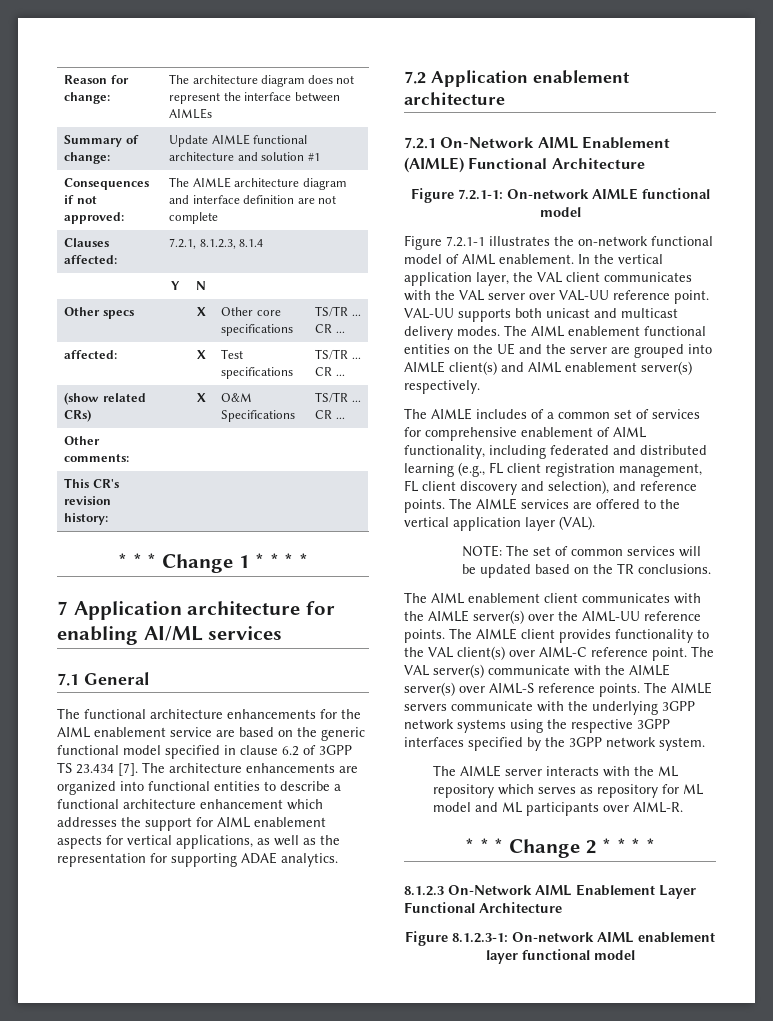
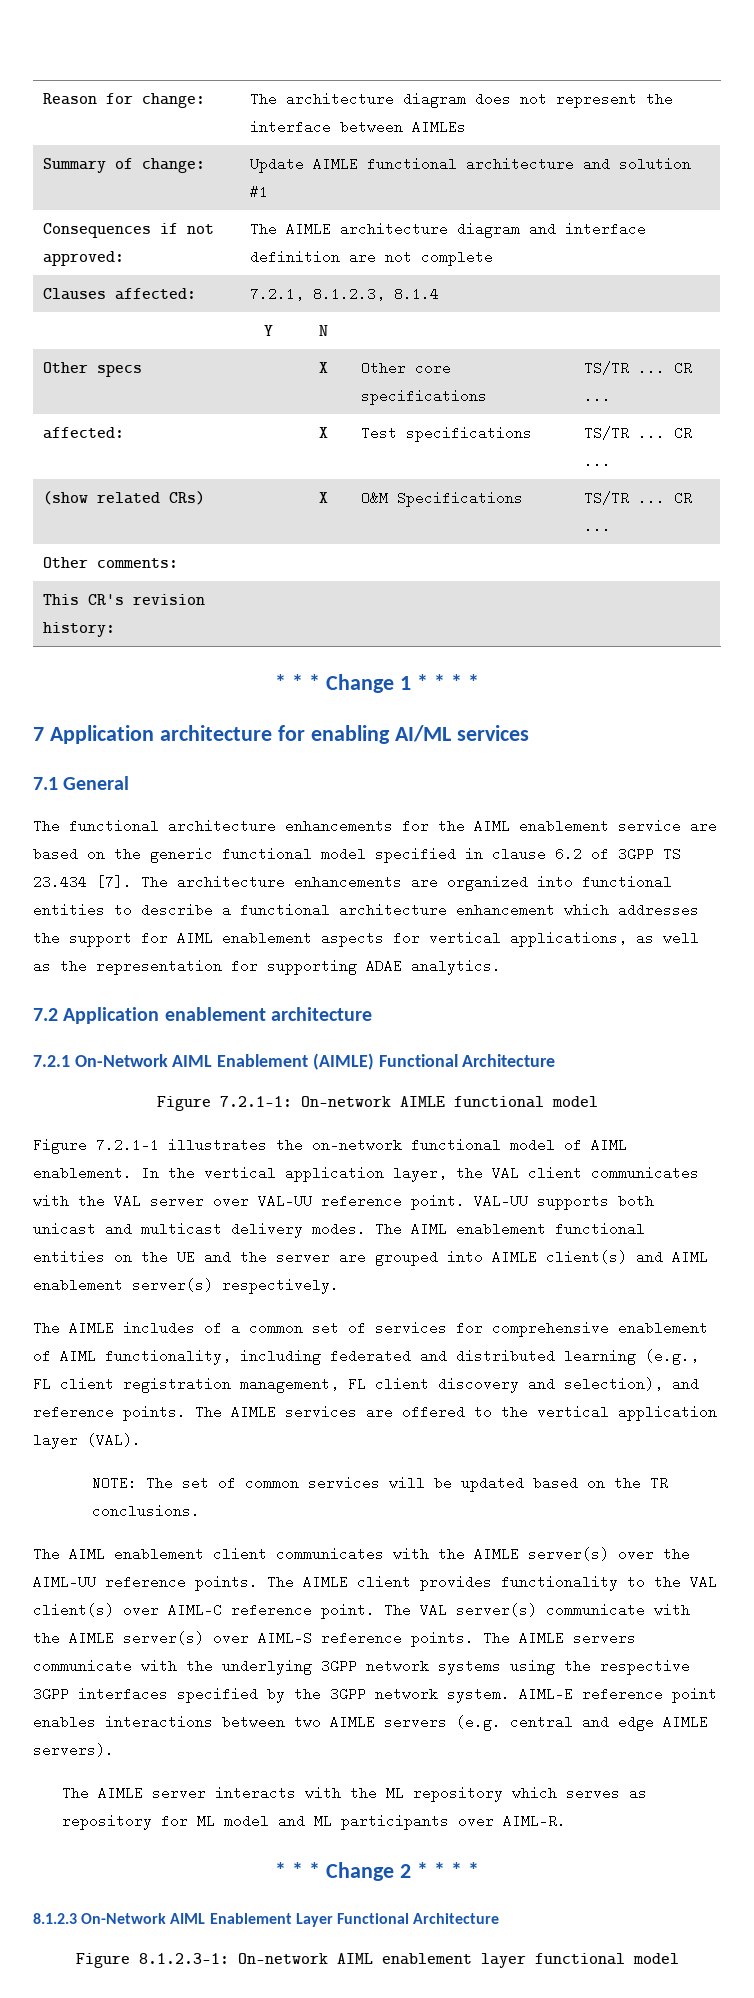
(705, 744) none -> [519,1687,717,1703] [33,1715,708,1731] [33,1743,114,1757] AIML-E reference point enables interactions between two AIMLE servers (e.g. central and edge AIMLE servers).

